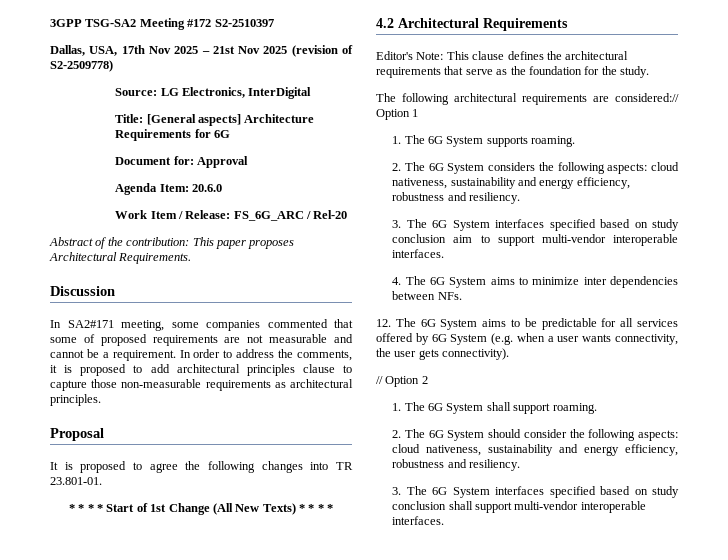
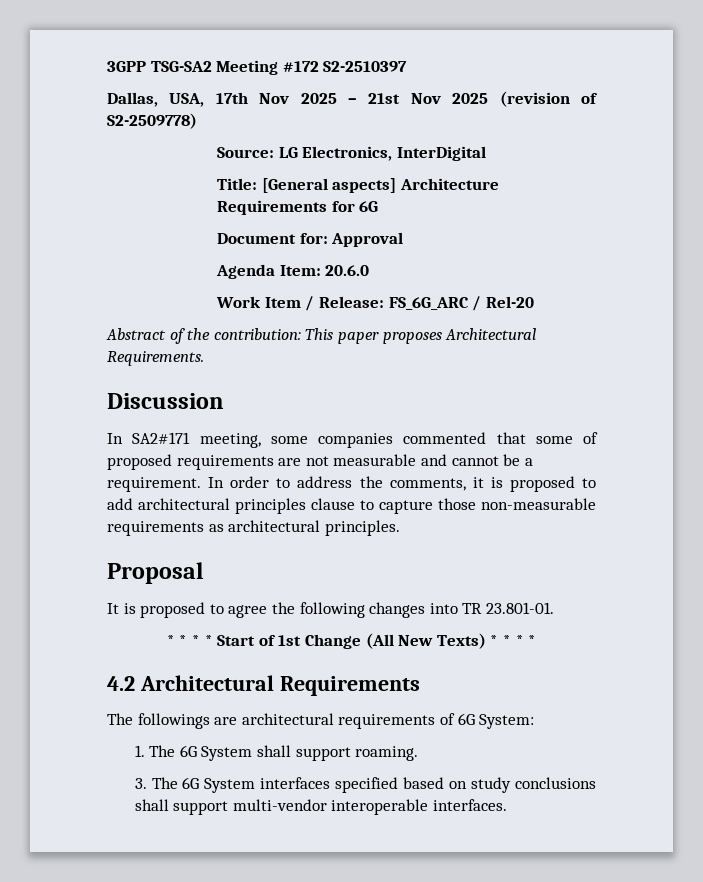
[376,51,629,60] [376,66,649,78] [376,93,679,105] [376,109,419,120] [392,135,576,147] [392,162,679,174] [392,177,630,189] [392,192,521,204] [392,219,679,231] [392,234,678,246] [392,249,445,258] [392,276,678,288] [392,291,462,300] [376,318,678,330] [376,333,678,345] [376,348,510,360] [376,376,428,387] [392,402,597,414] [392,429,678,441] [392,444,678,456] [392,459,521,471] [392,486,679,498] [392,501,447,510] Editor's Note: This clause defines the architectural requirements that serve as the foundation for the study. // The following architectural requirements are considered:// Option 1 // 1. The 6G System supports roaming. // 2. The 6G System considers the following aspects: cloud nativeness, sustainability and energy efficiency, robustness and resiliency. // 3. The 6G System interfaces specified based on study conclusion aim to support multi-vendor interoperable interfaces. // 4. The 6G System aims to minimize inter dependencies between NFs. // 12. The 6G System aims to be predictable for all services offered by 6G System (e.g. when a user wants connectivity, the user gets connectivity). // // Option 2 // 1. The 6G System shall support roaming. // 2. The 6G System should consider the following aspects: cloud nativeness, sustainability and energy efficiency, robustness and resiliency. // 3. The 6G System interfaces specified based on study conclusion -> [107,713,535,729] [134,745,419,761] [134,777,596,793] The followings are architectural requirements of 6G System: // 1. The 6G System shall support roaming. // 3. The 6G System interfaces specified based on study conclusions

